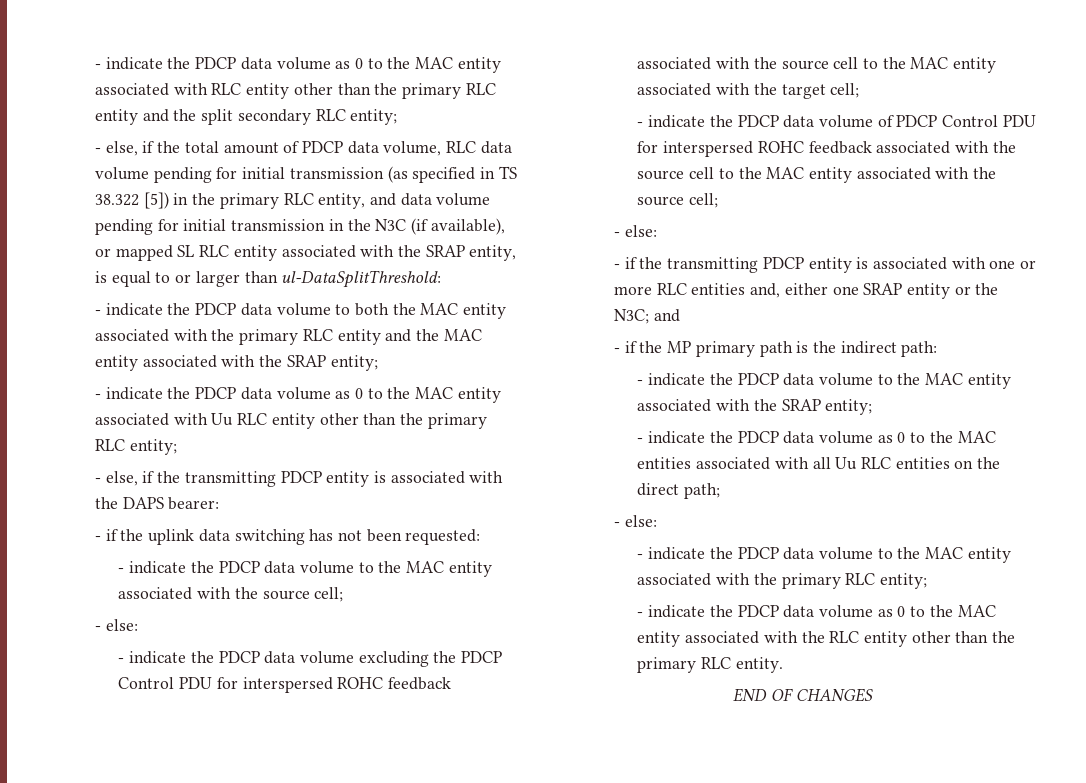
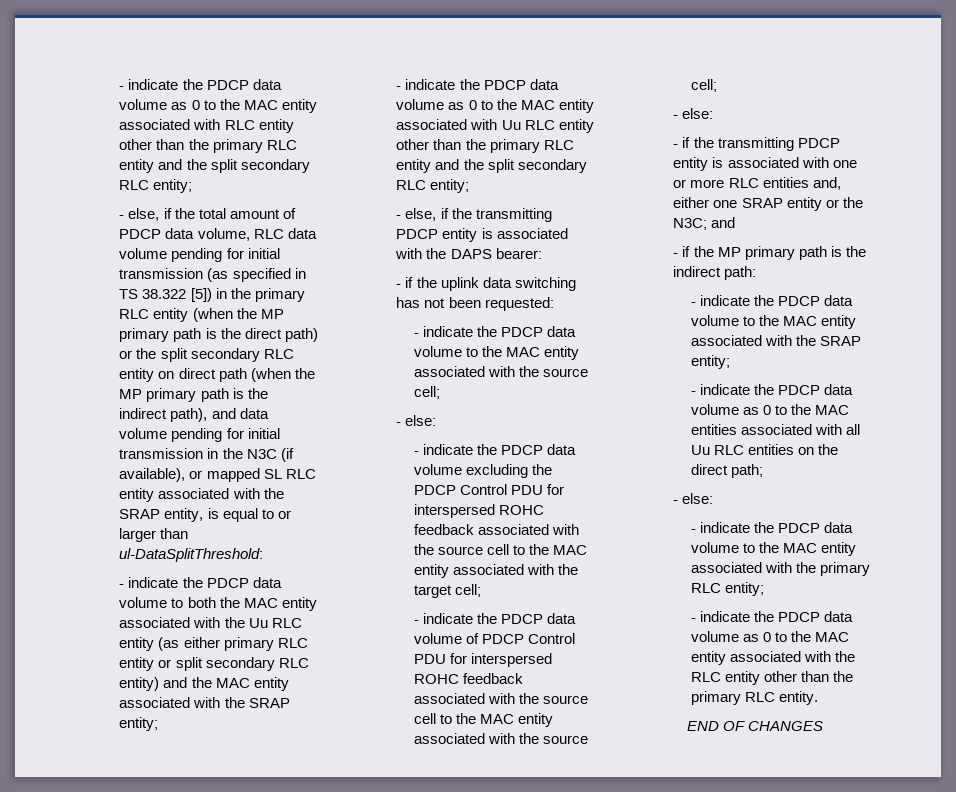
[318,193,366,209] entity, -> [153,308,284,322] [119,328,318,342] [119,348,294,362] [119,368,315,382] [119,388,268,402] [119,408,208,422] entity (when the MP primary path is the direct path) or the split secondary RLC entity on direct path (when the MP primary path is the indirect path),
[239,329,381,345] primary RLC entity -> [248,618,302,628] [119,637,308,651] [119,657,309,671] [119,677,160,691] Uu RLC entity (as either primary RLC entity or split secondary RLC entity)
(125, 445) none -> [396,159,587,173] [396,180,427,190] entity and the split secondary RLC

